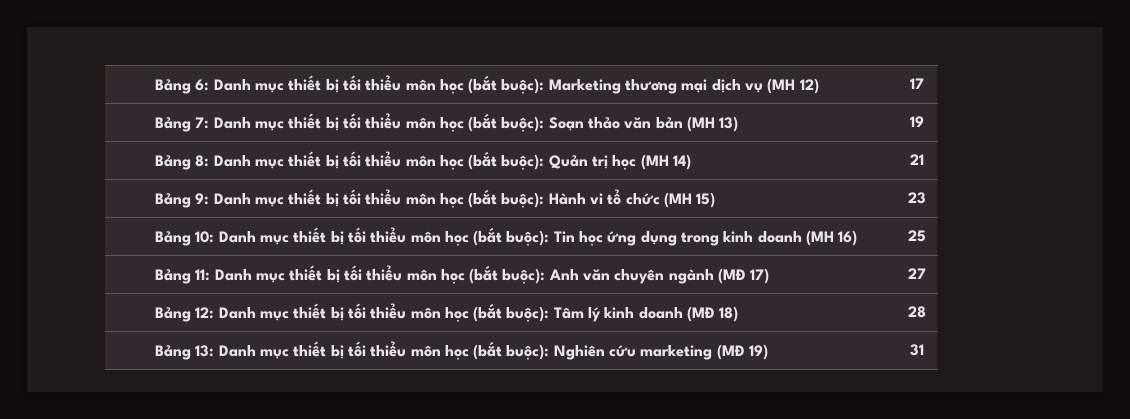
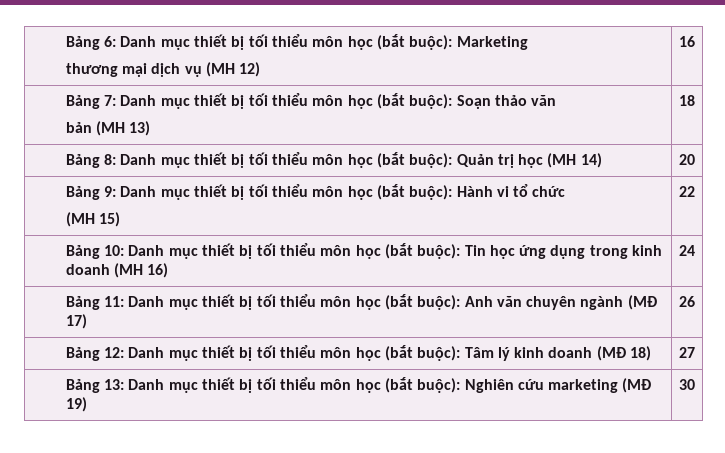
(621, 86) none -> (528, 43) //
[909,78,924,89] 17 -> [679,36,695,47] 16
(652, 123) none -> (557, 100) //
[909,116,924,127] 19 -> [679,95,695,106] 18
[909,154,924,165] 21 -> [679,154,695,165] 20
(660, 199) none -> (566, 191) //
[907,192,926,204] 23 -> [679,186,695,197] 22
[907,230,926,242] 25 -> [679,245,695,256] 24
[907,268,926,279] 27 -> [679,296,695,307] 26
[907,306,926,318] 28 -> [679,347,695,358] 27
[909,344,924,356] 31 -> [679,379,695,390] 30

